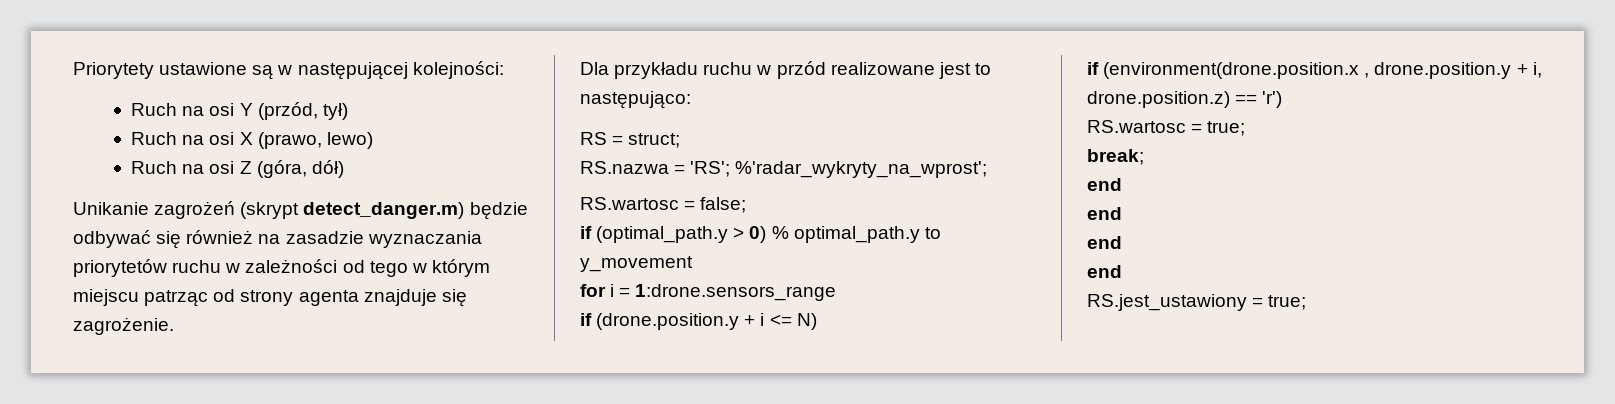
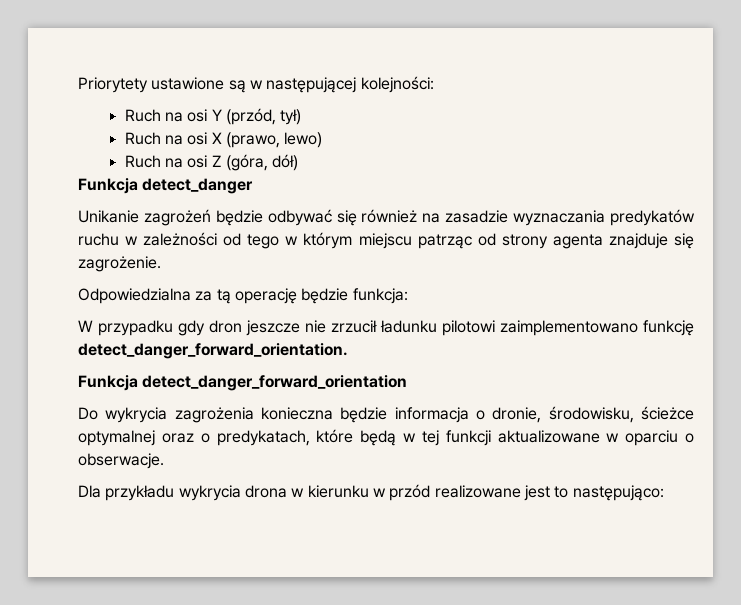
(344, 169) none -> [78,178,254,194] // Funkcja detect_danger
[240,202,465,219] (skrypt detect_danger.m) -> (211, 217) none
[73,259,167,277] priorytetów -> [610,209,696,226] predykatów
[580,62,753,79] Dla przykładu ruchu -> [78,288,408,304] [78,320,694,336] [78,343,348,359] [78,375,408,391] [78,406,694,423] [78,429,695,446] [78,453,164,469] [78,485,369,501] Odpowiedzialna za tą operację będzie funkcja: // W przypadku gdy dron jeszcze nie zrzucił ładunku pilotowi zaimplementowano funkcję detect_danger_forward_orientation. // Funkcja detect_danger_forward_orientation // Do wykrycia zagrożenia konieczna będzie informacja o dronie, środowisku, ścieżce optymalnej oraz o predykatach, które będą w tej funkcji aktualizowane w oparciu o obserwacje. // Dla przykładu wykrycia drona w kierunku
[580,132,681,148] [580,161,988,178] [580,197,747,213] [580,226,941,243] [580,256,693,272] [580,284,837,301] [580,313,817,330] [1087,62,1542,79] [1087,91,1283,108] [1087,120,1246,136] [1087,149,1144,165] [1087,178,1122,191] [1087,207,1122,220] [1087,236,1122,249] [1087,265,1122,278] [1087,294,1307,311] // RS = struct; // RS.nazwa = 'RS'; %'radar_wykryty_na_wprost'; // RS.wartosc = false; // if (optimal_path.y > 0) % optimal_path.y to y_movement // for i = 1:drone.sensors_range // if (drone.position.y + i <= N) // if (environment(drone.position.x , drone.position.y + i, drone.position.z) == 'r') // RS.wartosc = true; // break; // end // end // end // end // RS.jest_ustawiony = true; -> (664, 493) none

